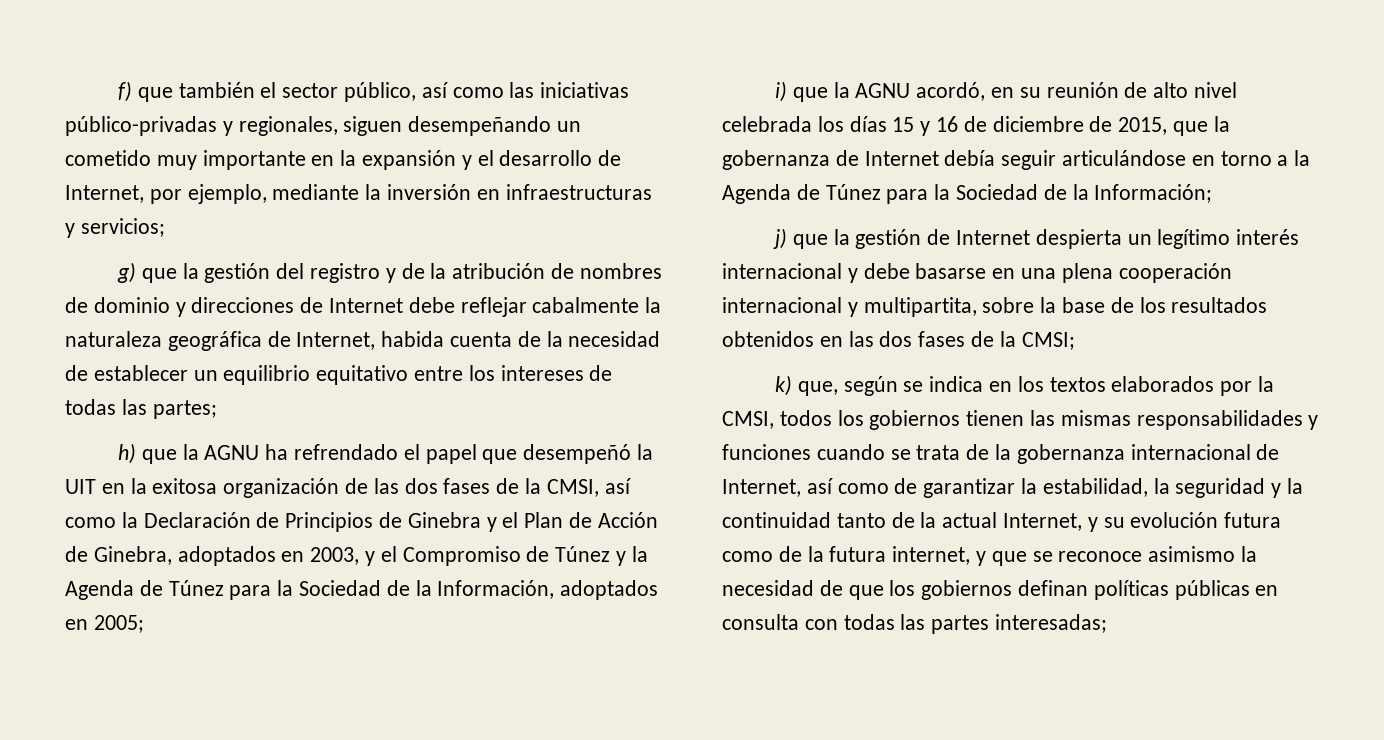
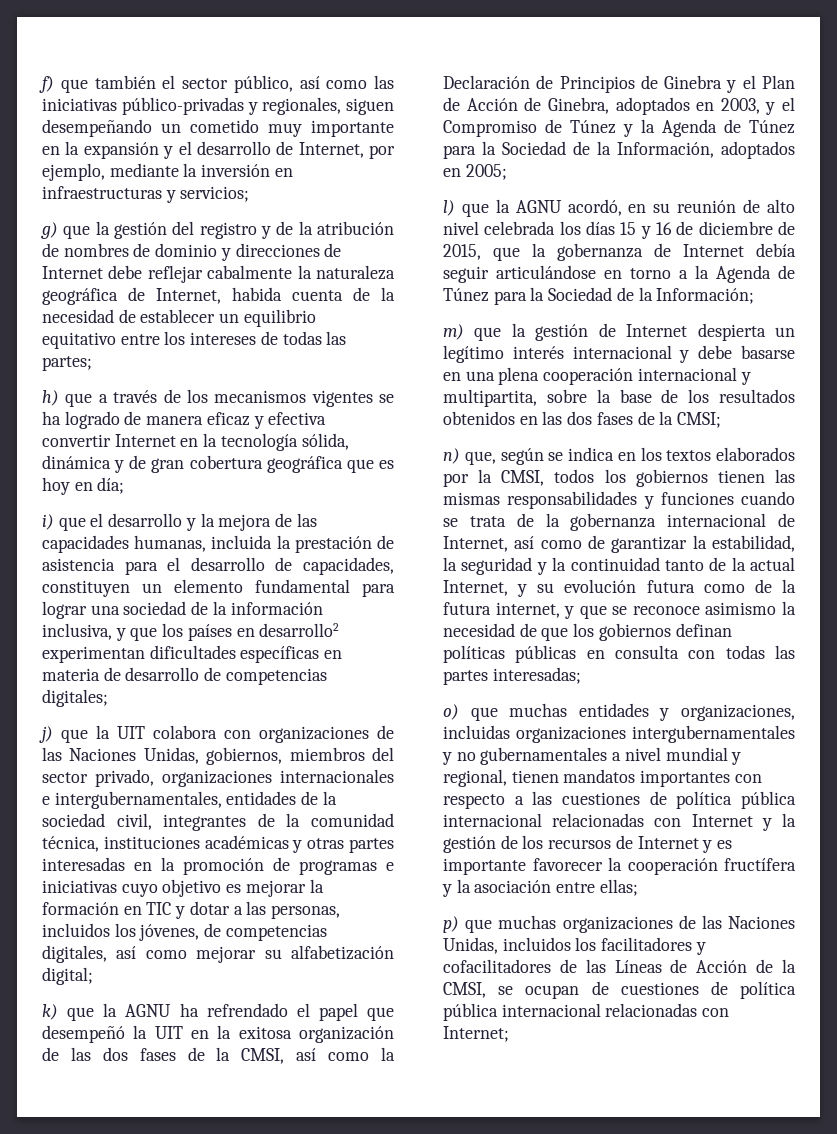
(177, 456) none -> [98,389,394,407] [42,411,327,429] [42,433,349,451] [42,455,394,473] [42,477,125,495] [42,513,317,531] [42,535,394,553] [42,557,394,575] [42,579,395,597] [42,601,323,619] [42,623,340,641] [42,645,343,663] [42,667,327,685] [42,689,108,707] [39,725,394,743] [42,747,394,765] [42,769,394,787] [42,791,337,809] [42,813,394,831] [42,835,395,853] [42,857,394,875] [42,879,324,897] [42,901,341,919] [42,923,327,941] [42,945,394,963] [42,967,93,985] [42,1004,95,1021] a través de los mecanismos vigentes se ha logrado de manera eficaz y efectiva convertir Internet en la tecnología sólida, dinámica y de gran cobertura geográfica que es hoy en día; // i) que el desarrollo y la mejora de las capacidades humanas, incluida la prestación de asistencia para el desarrollo de capacidades, constituyen un elemento fundamental para lograr una sociedad de la información inclusiva, y que los países en desarrollo2 experimentan dificultades específicas en materia de desarrollo de competencias digitales; // j) que la UIT colabora con organizaciones de las Naciones Unidas, gobiernos, miembros del sector privado, organizaciones internacionales e intergubernamentales, entidades de la sociedad civil, integrantes de la comunidad técnica, instituciones académicas y otras partes interesadas en la promoción de programas e iniciativas cuyo objetivo es mejorar la formación en TIC y dotar a las personas, incluidos los jóvenes, de competencias digitales, así como mejorar su alfabetización digital; // k) que
[774,81,787,102] i) -> [443,200,455,216] l)
[772,228,787,249] j) -> [443,324,464,340] m)
[774,375,792,396] k) -> [443,448,460,464] n)
(1108, 623) none -> [443,703,795,721] [443,725,795,743] [442,747,742,765] [443,769,762,787] [443,791,796,809] [443,813,796,831] [443,835,733,853] [443,857,796,875] [442,879,638,897] [443,915,795,933] [443,937,706,955] [443,959,796,973] [443,981,796,999] [443,1003,730,1021] [443,1026,509,1042] // o) que muchas entidades y organizaciones, incluidas organizaciones intergubernamentales y no gubernamentales a nivel mundial y regional, tienen mandatos importantes con respecto a las cuestiones de política pública internacional relacionadas con Internet y la gestión de los recursos de Internet y es importante favorecer la cooperación fructífera y la asociación entre ellas; // p) que muchas organizaciones de las Naciones Unidas, incluidos los facilitadores y cofacilitadores de las Líneas de Acción de la CMSI, se ocupan de cuestiones de política pública internacional relacionadas con Internet;

